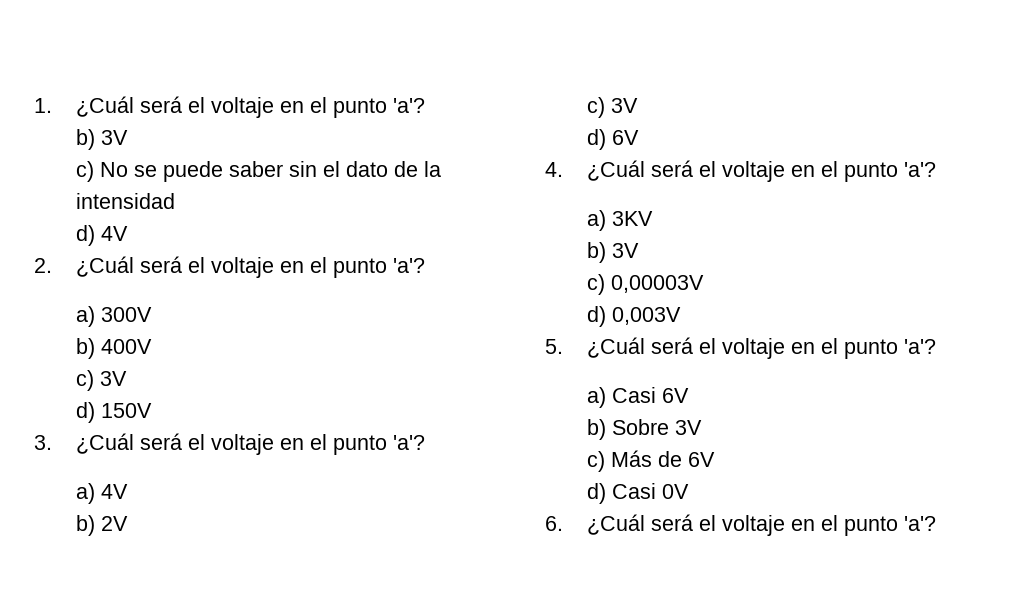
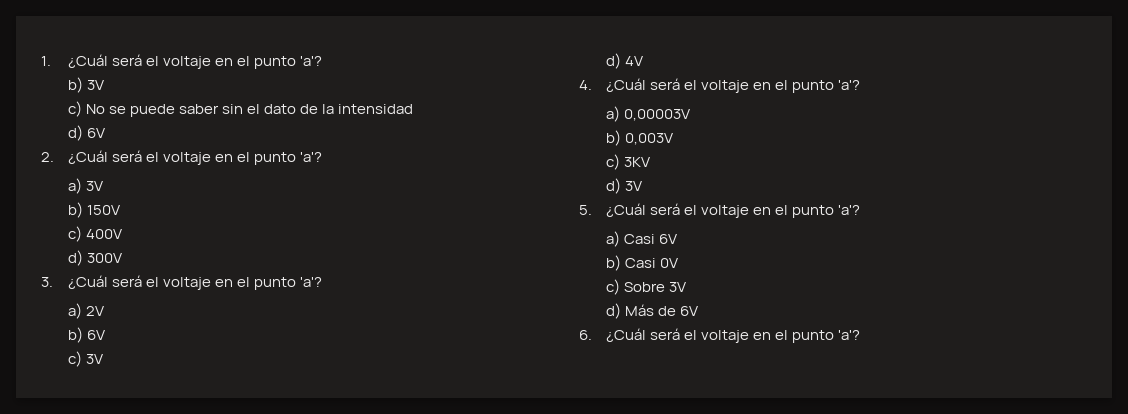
(175, 201) none -> [67,125,105,141] [41,150,323,165] [67,178,103,194] [67,202,120,218] [67,226,122,242] [67,250,122,266] [41,275,323,290] [67,303,104,319] [67,327,105,343] [67,351,103,367] // d) 6V // 2. ¿Cuál será el voltaje en el punto 'a'? // a) 3V // b) 150V // c) 400V // d) 300V // 3. ¿Cuál será el voltaje en el punto 'a'? // a) 2V // b) 6V // c) 3V
[34,256,425,278] [75,306,152,327] [75,338,152,359] [75,370,127,391] [75,402,152,423] [34,433,425,455] [75,483,128,504] [75,515,128,536] [586,97,638,118] [586,129,639,150] [545,160,936,182] [586,210,653,231] [586,242,639,263] [586,274,704,295] [586,306,681,327] 2. ¿Cuál será el voltaje en el punto 'a'? // a) 300V // b) 400V // c) 3V // d) 150V // 3. ¿Cuál será el voltaje en el punto 'a'? // a) 4V // b) 2V // c) 3V // d) 6V // 4. ¿Cuál será el voltaje en el punto 'a'? // a) 3KV // b) 3V // c) 0,00003V // d) 0,003V -> [579,78,861,93] [605,106,690,122] [605,130,673,146] [605,154,650,170] [605,178,642,194] 4. ¿Cuál será el voltaje en el punto 'a'? // a) 0,00003V // b) 0,003V // c) 3KV // d) 3V
(606, 429) none -> [624,258,678,268] [605,279,620,295] Casi 0V // c)
[586,451,605,472] c) -> [605,303,621,319] d)
[586,483,689,504] // d) Casi 0V -> (698, 311) none

